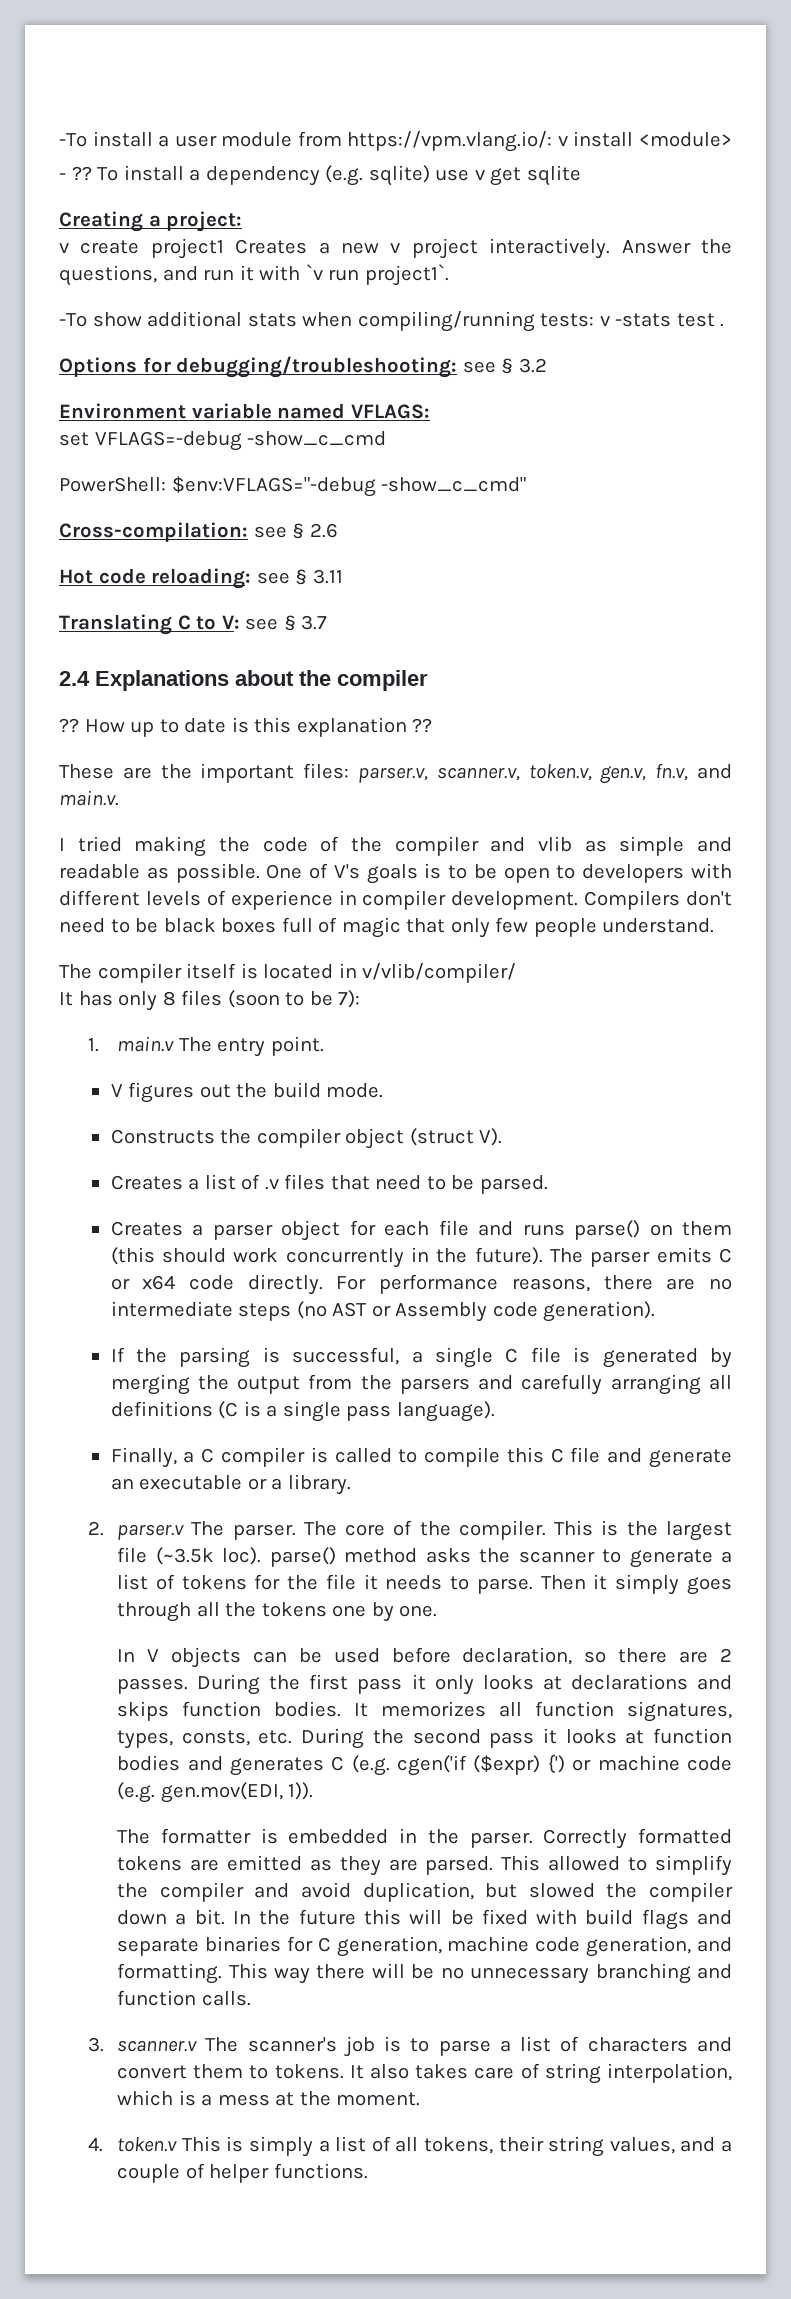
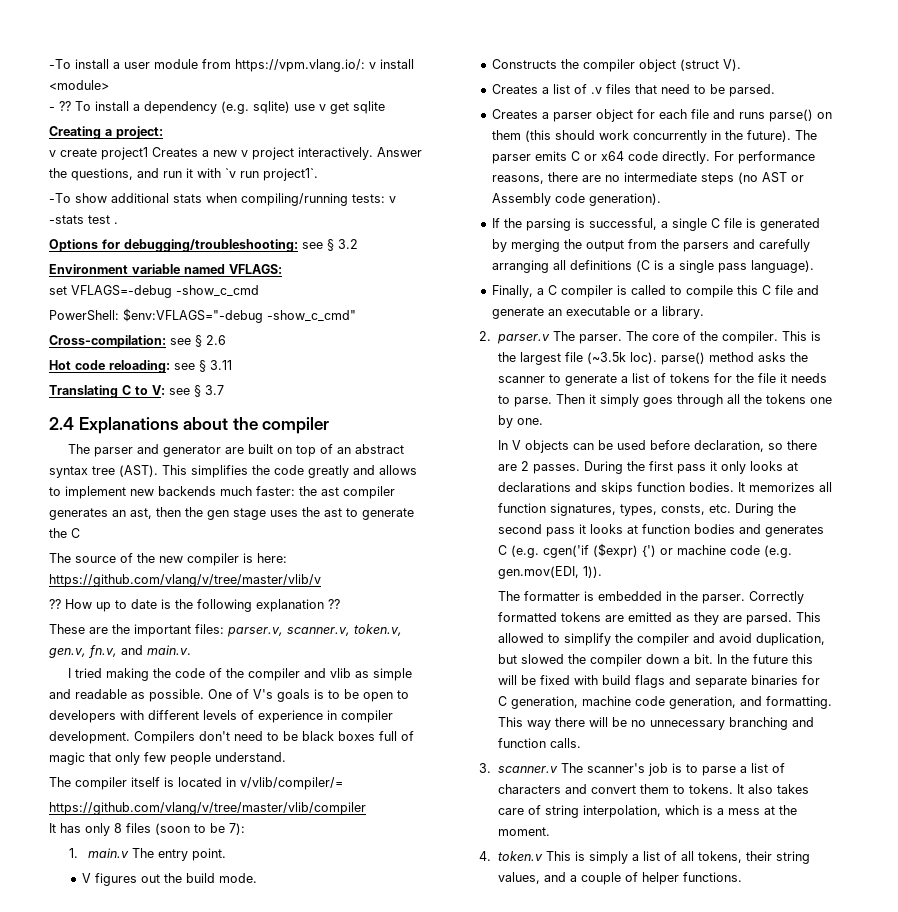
(428, 680) none -> [67,444,404,457] [49,465,417,478] [49,486,395,499] [49,507,414,520] [49,528,80,538] [49,553,287,566] [49,574,321,587] // The parser and generator are built on top of an abstract syntax tree (AST). This simplifies the code greatly and allows to implement new backends much faster: the ast compiler generates an ast, then the gen stage uses the ast to generate the C // The source of the new compiler is here: https://github.com/vlang/v/tree/master/vlib/v
[254,717,292,733] this -> [175,599,252,612] the following
[362,963,517,983] v/vlib/compiler/ -> [240,777,343,790] [49,802,366,815] v/vlib/compiler/= // https://github.com/vlang/v/tree/master/vlib/compiler

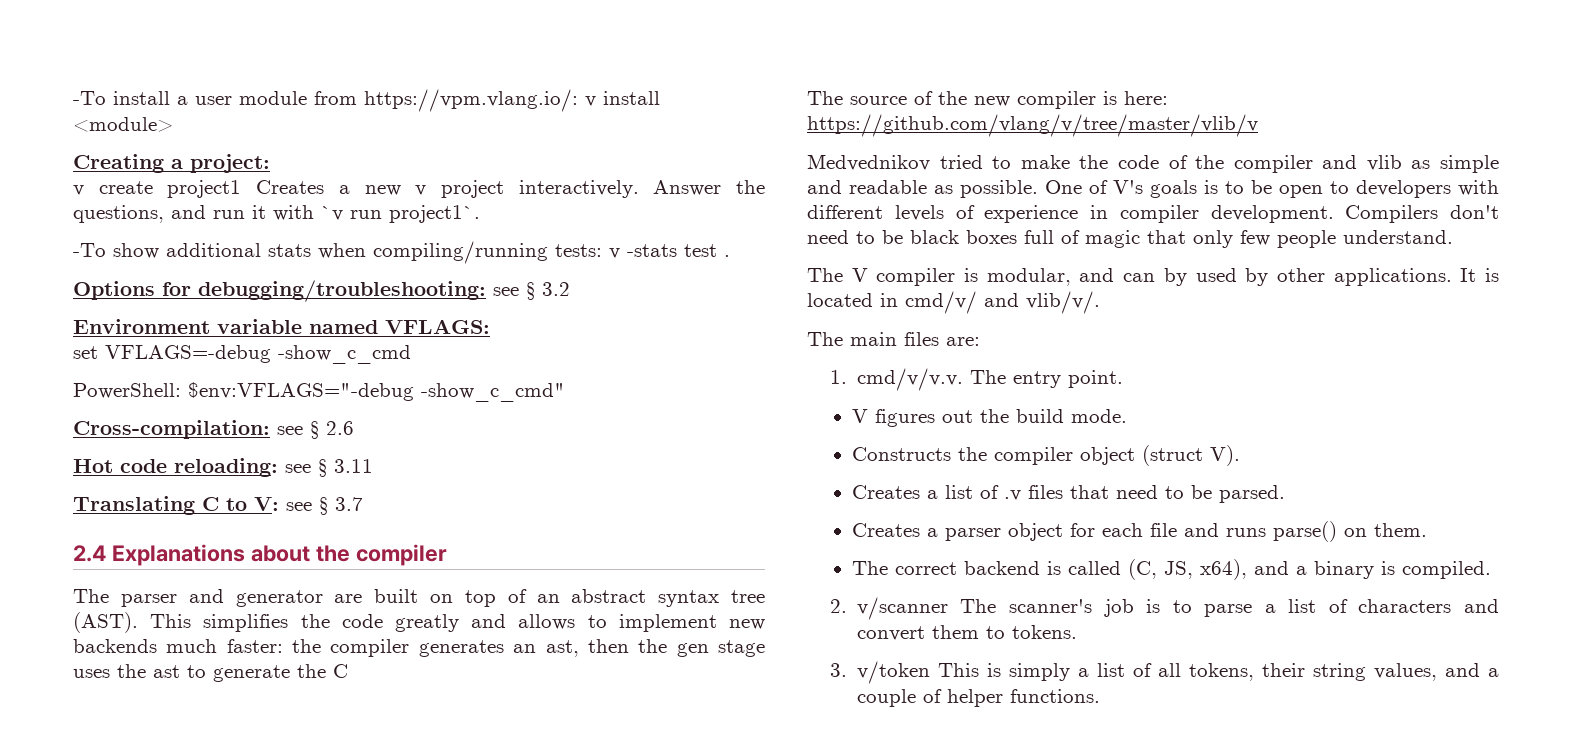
[49,101,385,114] // - ?? To install a dependency (e.g. sqlite) use v get sqlite -> (173, 124) none
[321,487,339,496] ast -> (322, 646) none
[49,599,340,612] [49,624,402,637] [49,645,191,658] [67,668,149,681] ?? How up to date is the following explanation ?? // These are the important files: parser.v, scanner.v, token.v, gen.v, fn.v, and main.v. // I tried making -> [807,154,1070,171] Medvednikov tried to make
[75,777,343,790] [49,802,366,815] [49,823,245,836] compiler itself is located in v/vlib/compiler/= // https://github.com/vlang/v/tree/master/vlib/compiler // It has only 8 files (soon to be 7): -> [851,268,1499,286] [807,291,1100,314] [807,332,980,346] V compiler is modular, and can by used by other applications. It is located in cmd/v/ and vlib/v/. // The main files are:
[88,848,130,858] main.v -> [856,368,963,391] cmd/v/v.v.
[492,130,818,143] [492,151,816,164] [492,172,805,185] [492,193,662,206] [492,218,821,231] [492,239,811,252] [492,260,815,273] [492,285,820,298] [492,306,705,319] [478,331,822,344] [498,352,809,365] [498,373,828,386] [498,394,833,407] [498,415,544,428] [498,440,818,453] [498,461,799,474] [498,482,833,495] [498,503,797,516] [498,524,825,537] [498,543,793,558] [498,566,603,579] [498,591,805,604] [498,612,822,625] [498,633,826,646] [498,654,814,667] [498,675,821,688] [498,696,833,709] [498,717,815,730] [498,738,582,748] [478,763,559,773] them (this should work concurrently in the future). The parser emits C or x64 code directly. For performance reasons, there are no intermediate steps (no AST or Assembly code generation). // If the parsing is successful, a single C file is generated by merging the output from the parsers and carefully arranging all definitions (C is a single pass language). // Finally, a C compiler is called to compile this C file and generate an executable or a library. // 2. parser.v The parser. The core of the compiler. This is the largest file (~3.5k loc). parse() method asks the scanner to generate a list of tokens for the file it needs to parse. Then it simply goes through all the tokens one by one. // In V objects can be used before declaration, so there are 2 passes. During the first pass it only looks at declarations and skips function bodies. It memorizes all function signatures, types, consts, etc. During the second pass it looks at function bodies and generates C (e.g. cgen('if ($expr) {') or machine code (e.g. gen.mov(EDI, 1)). // The formatter is embedded in the parser. Correctly formatted tokens are emitted as they are parsed. This allowed to simplify the compiler and avoid duplication, but slowed the compiler down a bit. In the future this will be fixed with build flags and separate binaries for C generation, machine code generation, and formatting. This way there will be no unnecessary branching and function calls. // 3. scanner.v -> [1374,523,1428,537] [852,559,1492,580] [829,597,948,620] them. // The correct backend is called (C, JS, x64), and a binary is compiled. // 2. v/scanner
[737,784,810,794] [498,805,798,818] [498,827,551,836] [478,851,544,861] It also takes care of string interpolation, which is a mess at the moment. // 4. token.v -> [829,661,930,684] // 3. v/token

